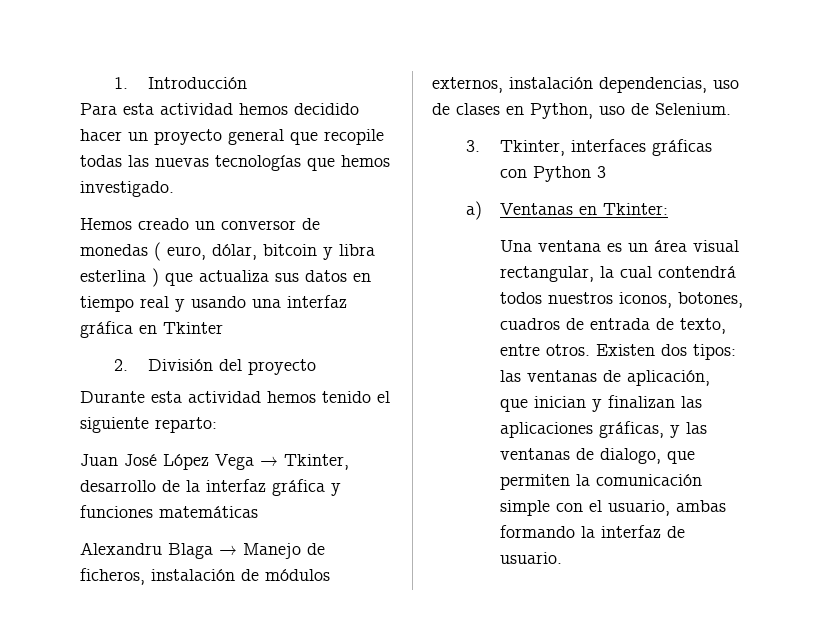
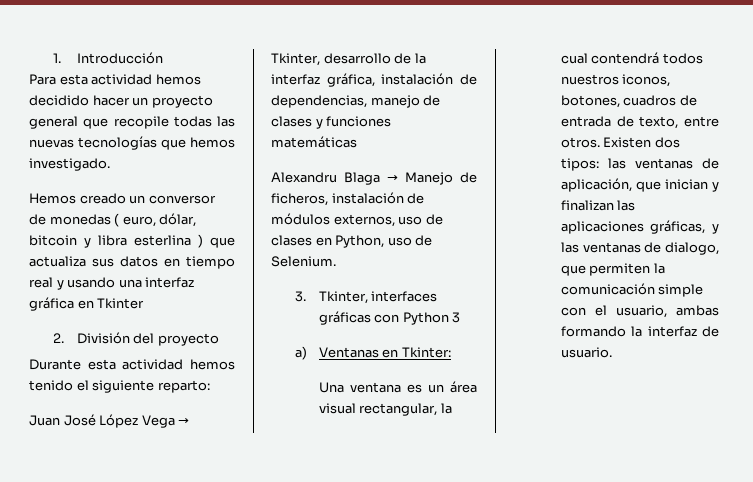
[272,479,325,496] gráfica -> [326,73,477,87] [271,95,441,108] [271,116,312,127] gráfica, instalación de dependencias, manejo de clases
[509,77,707,93] instalación dependencias, -> (395, 220) none

